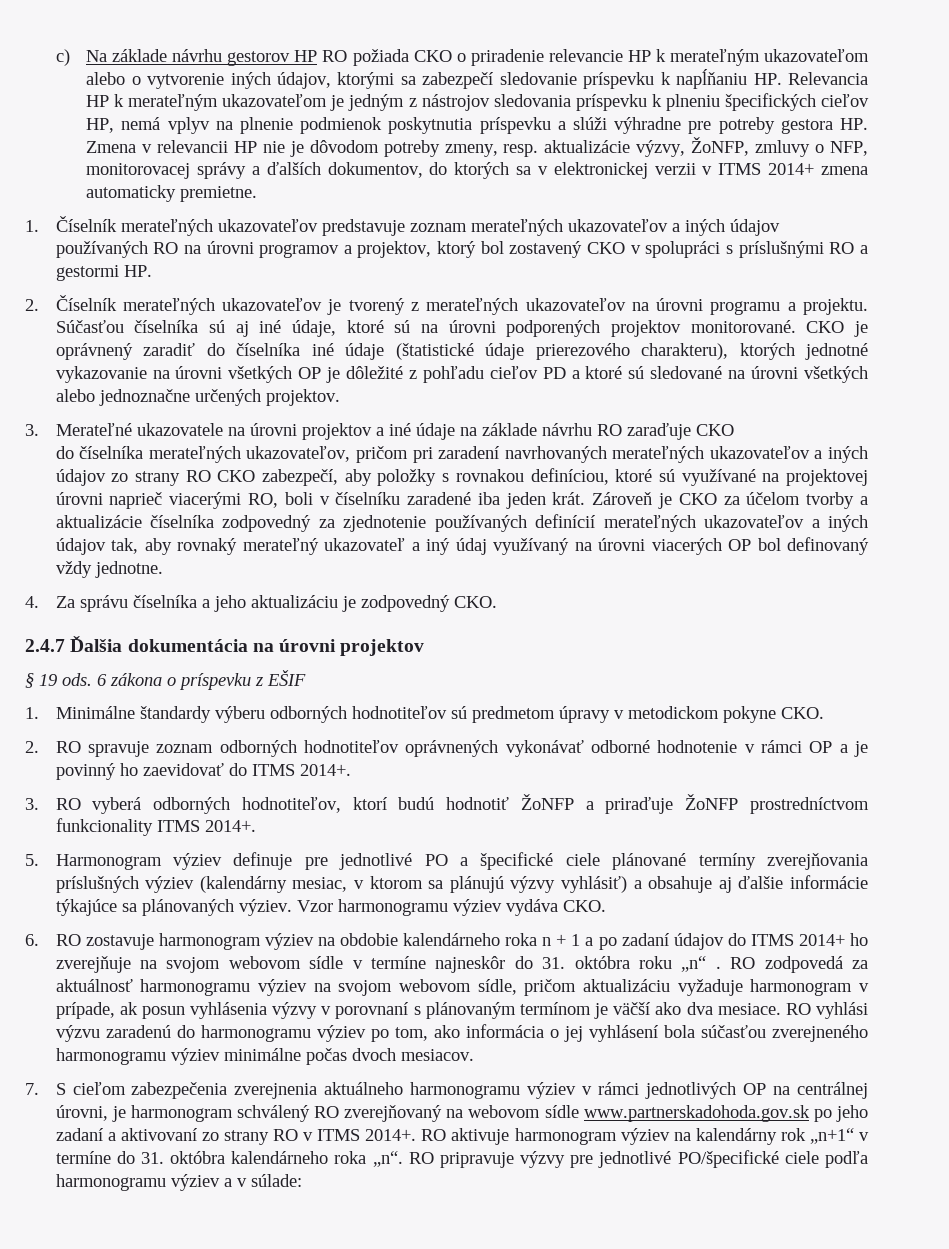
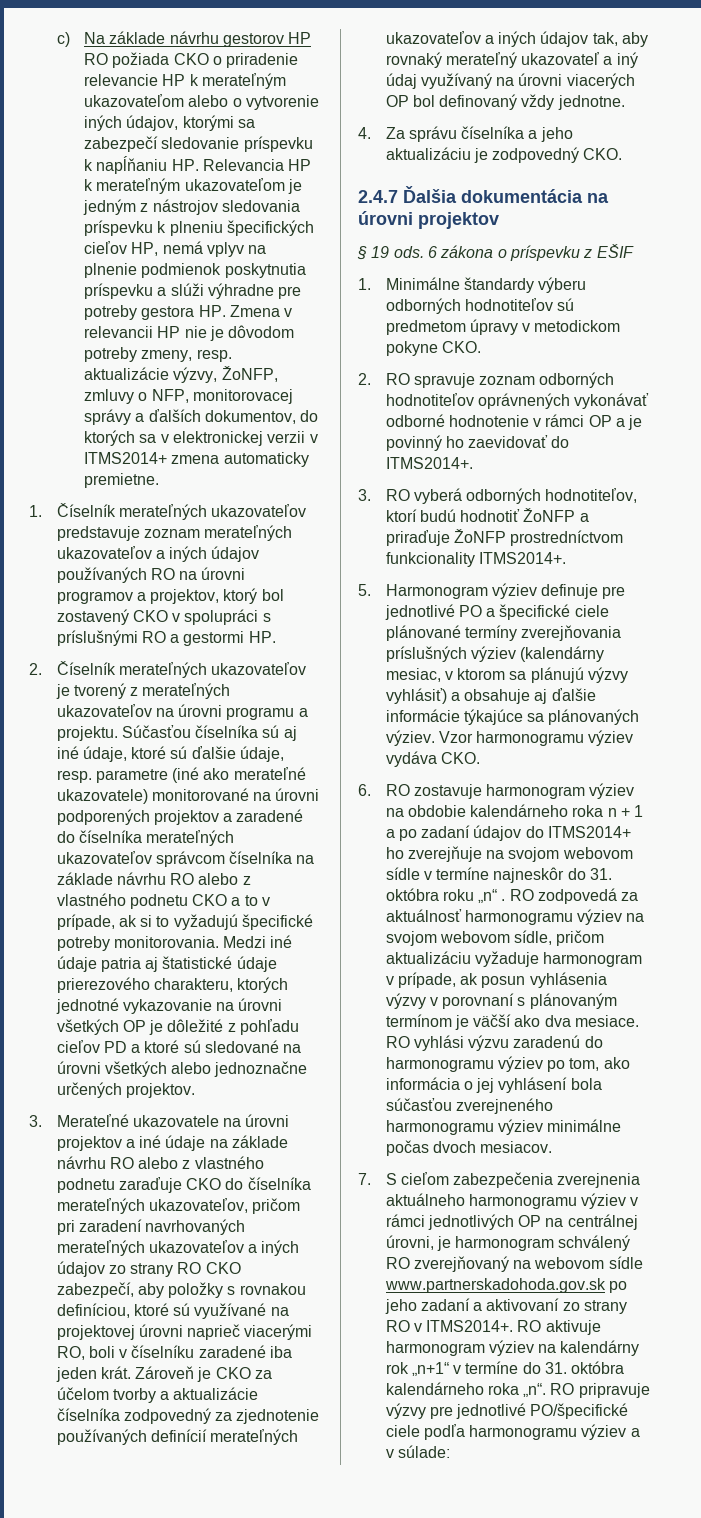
[718,163,815,175] ITMS 2014+ -> [84,452,168,464] ITMS2014+
[420,320,869,337] [55,343,474,360] na úrovni podporených projektov monitorované. CKO je oprávnený zaradiť do číselníka iné údaje (štatistické -> [191,746,285,762] [56,767,306,783] [56,788,320,804] [56,809,304,825] [56,830,235,846] [56,851,315,867] [56,872,251,885] [56,893,271,909] [56,914,314,930] [56,935,293,951] [56,956,233,972] ďalšie údaje, resp. parametre (iné ako merateľné ukazovatele) monitorované na úrovni podporených projektov a zaradené do číselníka merateľných ukazovateľov správcom číselníka na základe návrhu RO alebo z vlastného podnetu CKO a to v prípade, ak si to vyžadujú špecifické potreby monitorovania. Medzi iné údaje patria aj štatistické
[641,343,729,360] charakteru), -> [153,978,233,992] charakteru,
(622, 430) none -> [138,1156,264,1169] [56,1178,115,1193] alebo z vlastného podnetu
(734, 430) // -> (222, 1184) none
[251,764,351,776] ITMS 2014+. -> [385,457,473,469] ITMS2014+.
[156,820,256,832] ITMS 2014+. -> [478,552,566,564] ITMS2014+.
[750,934,845,946] ITMS 2014+ -> [548,826,632,838] ITMS2014+
[317,1129,417,1141] ITMS 2014+. -> [426,1320,514,1332] ITMS2014+.

